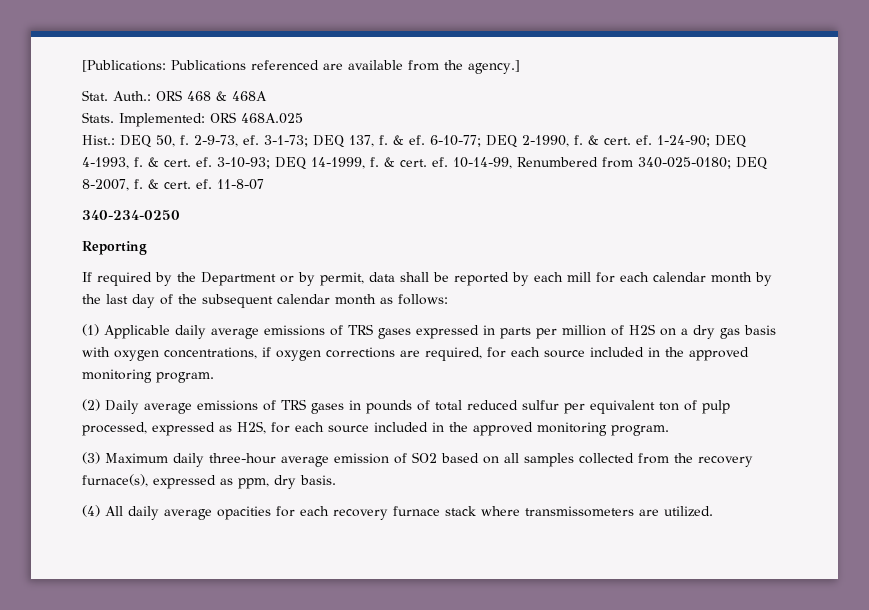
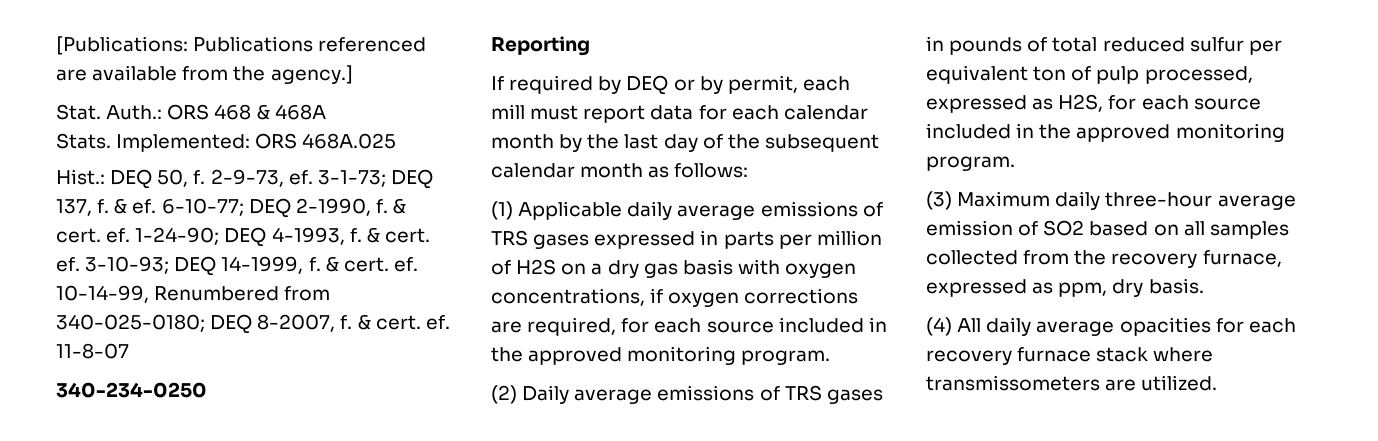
[177,272,276,286] the Department -> [626,75,669,95] DEQ
[369,272,591,286] data shall be reported by each mill -> [802,76,850,91] [491,104,694,123] each mill must report data
[82,474,148,487] furnace(s), -> [1202,250,1282,267] furnace,

